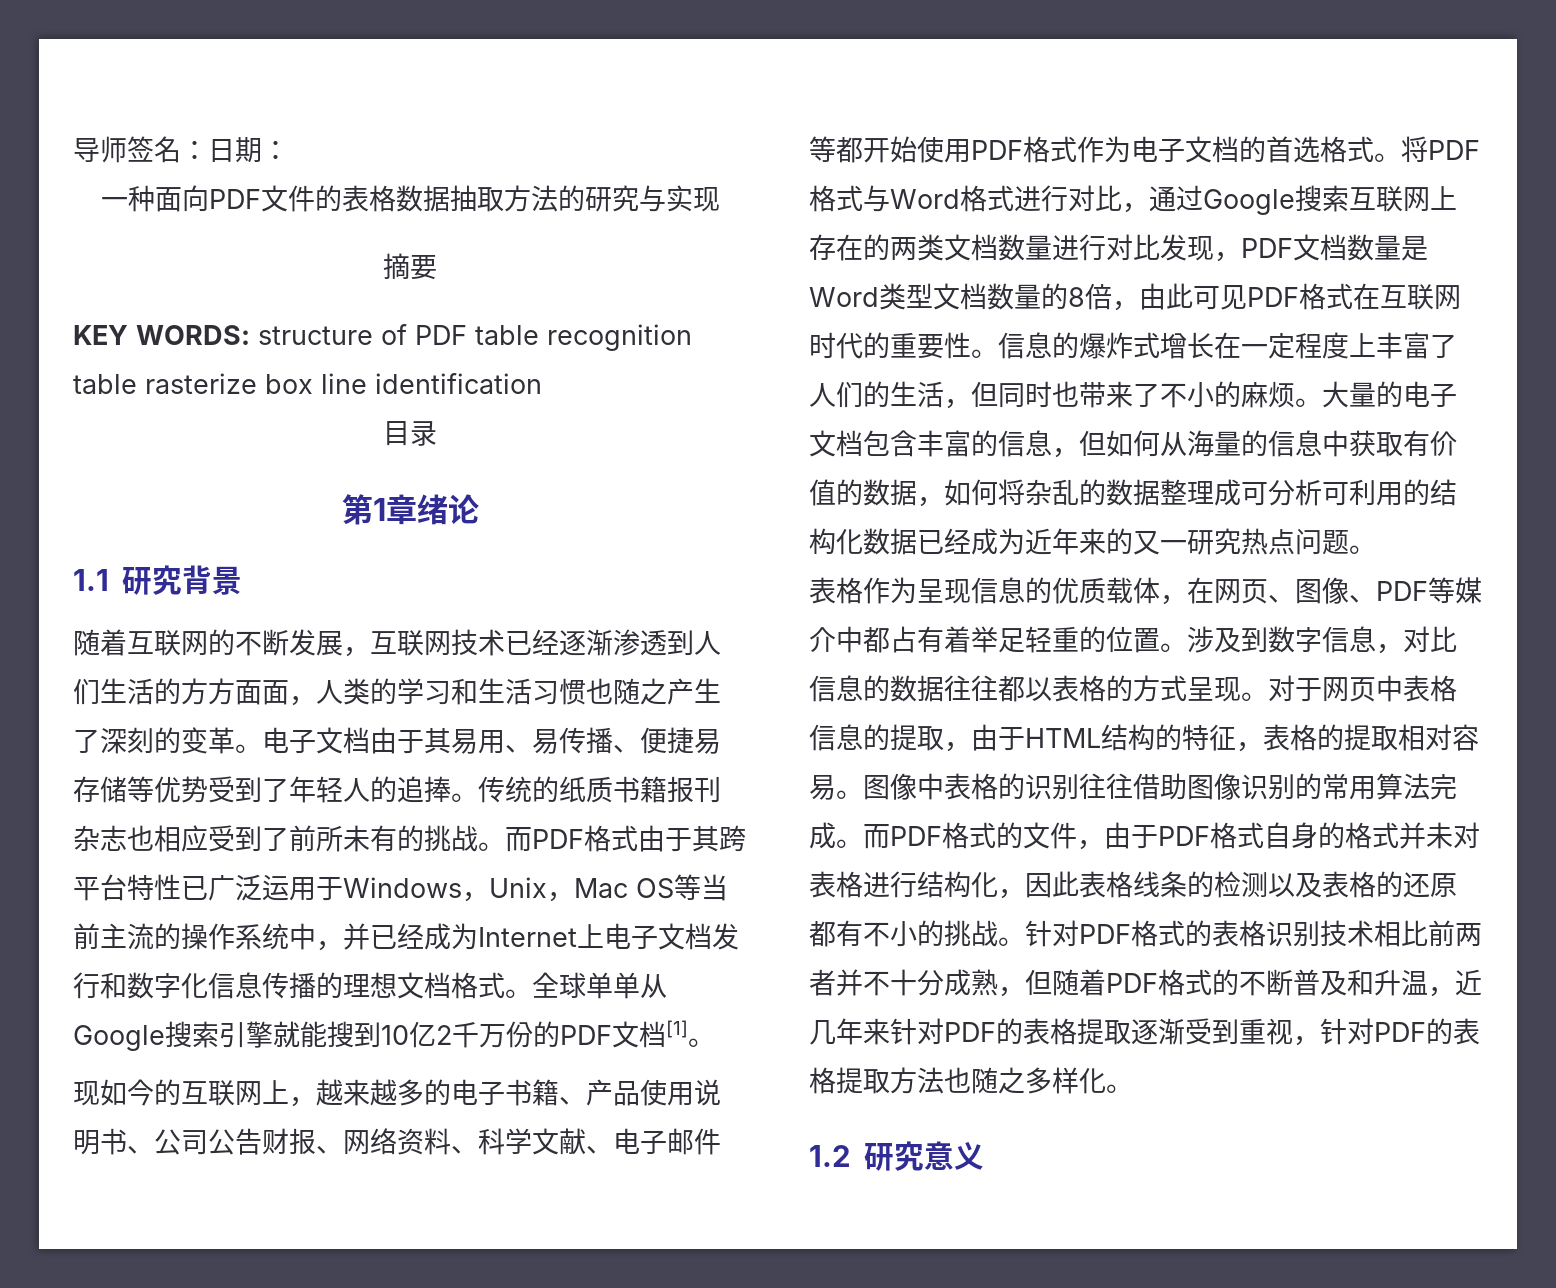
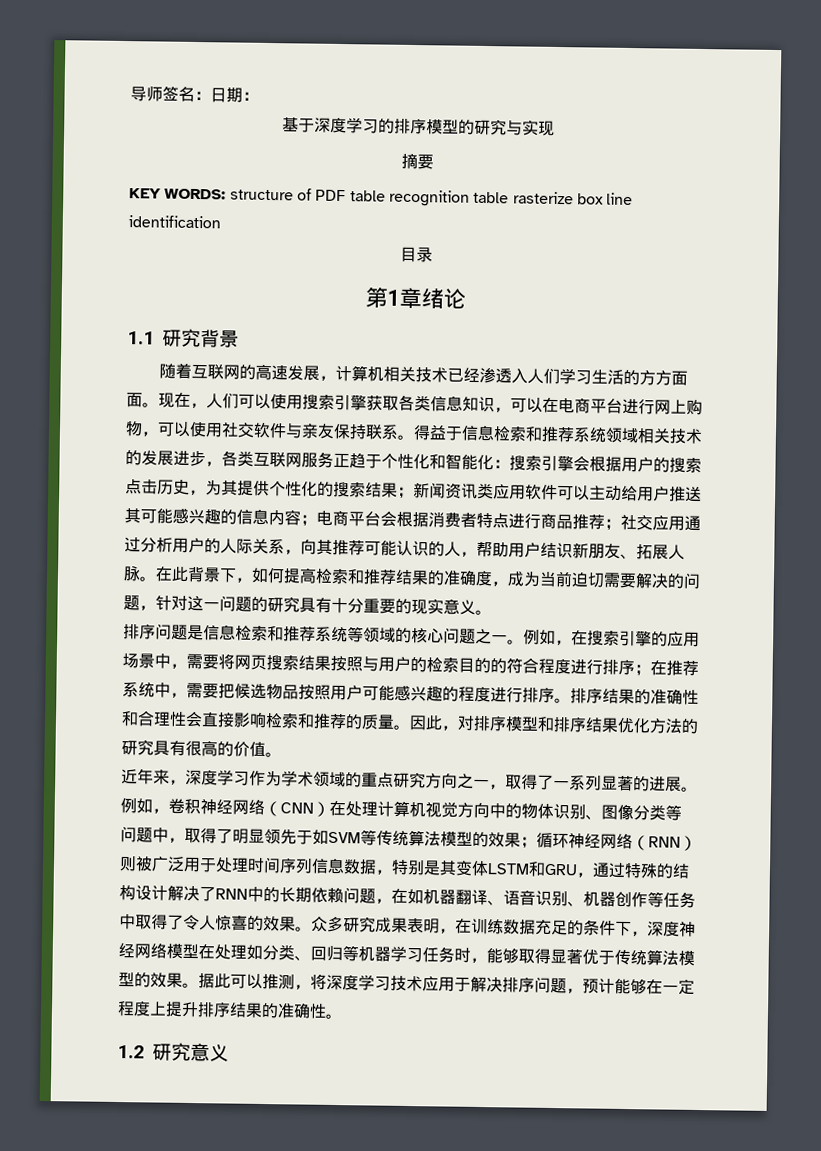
[100,185,558,212] 一种面向PDF文件的表格数据抽取方法 -> [282,117,459,135] 基于深度学习的排序模型
[235,629,721,657] [73,678,721,706] [73,727,721,754] [73,776,721,803] [73,825,746,852] [73,874,728,902] [73,923,739,951] [73,972,667,999] [73,1020,688,1051] [688,1038,715,1047] [73,1079,721,1107] [73,1128,721,1155] [809,136,1480,163] [809,185,1457,215] [809,234,1428,262] [809,283,1461,311] [809,332,1457,359] [809,381,1457,409] [809,430,1457,458] [809,479,1457,507] [809,528,1376,555] [809,577,1482,605] [809,626,1457,654] [809,675,1457,702] [809,724,1479,752] [809,773,1457,800] [809,822,1480,850] [809,871,1457,899] [809,920,1482,947] [809,969,1482,997] [809,1018,1480,1046] [809,1067,1106,1094] 不断发展，互联网技术已经逐渐渗透到人们生活的方方面面，人类的学习和生活习惯也随之产生了深刻的变革。电子文档由于其易用、易传播、便捷易存储等优势受到了年轻人的追捧。传统的纸质书籍报刊杂志也相应受到了前所未有的挑战。而PDF格式由于其跨平台特性已广泛运用于Windows，Unix，Mac OS等当前主流的操作系统中，并已经成为Internet上电子文档发行和数字化信息传播的理想文档格式。全球单单从Google搜索引擎就能搜到10亿2千万份的PDF文档[1]。 // 现如今的互联网上，越来越多的电子书籍、产品使用说明书、公司公告财报、网络资料、科学文献、电子邮件等都开始使用PDF格式作为电子文档的首选格式。将PDF格式与Word格式进行对比，通过Google搜索互联网上存在的两类文档数量进行对比发现，PDF文档数量是Word类型文档数量的8倍，由此可见PDF格式在互联网时代的重要性。信息的爆炸式增长在一定程度上丰富了人们的生活，但同时也带来了不小的麻烦。大量的电子文档包含丰富的信息，但如何从海量的信息中获取有价值的数据，如何将杂乱的数据整理成可分析可利用的结构化数据已经成为近年来的又一研究热点问题。 // 表格作为呈现信息的优质载体，在网页、图像、PDF等媒介中都占有着举足轻重的位置。涉及到数字信息，对比信息的数据往往都以表格的方式呈现。对于网页中表格信息的提取，由于HTML结构的特征，表格的提取相对容易。图像中表格的识别往往借助图像识别的常用算法完成。而PDF格式的文件，由于PDF格式自身的格式并未对表格进行结构化，因此表格线条的检测以及表格的还原都有不小的挑战。针对PDF格式的表格识别技术相比前两者并不十分成熟，但随着PDF格式的不断普及和升温，近几年来针对PDF的表格提取逐渐受到重视，针对PDF的表格提取方法也随之多样化 -> [254,363,688,386] [126,392,703,416] [125,421,703,445] [125,450,702,474] [125,479,702,502] [124,507,701,531] [124,537,685,560] [123,566,701,589] [123,595,492,616] [123,623,700,647] [122,653,699,677] [122,682,699,705] [121,710,699,734] [121,739,282,758] [121,768,698,792] [120,798,682,821] [120,826,697,851] [119,856,690,879] [119,885,696,908] [119,914,696,937] [118,943,695,966] [118,972,695,995] [117,1001,327,1019] 高速发展，计算机相关技术已经渗透入人们学习生活的方方面面。现在，人们可以使用搜索引擎获取各类信息知识，可以在电商平台进行网上购物，可以使用社交软件与亲友保持联系。得益于信息检索和推荐系统领域相关技术的发展进步，各类互联网服务正趋于个性化和智能化：搜索引擎会根据用户的搜索点击历史，为其提供个性化的搜索结果；新闻资讯类应用软件可以主动给用户推送其可能感兴趣的信息内容；电商平台会根据消费者特点进行商品推荐；社交应用通过分析用户的人际关系，向其推荐可能认识的人，帮助用户结识新朋友、拓展人脉。在此背景下，如何提高检索和推荐结果的准确度，成为当前迫切需要解决的问题，针对这一问题的研究具有十分重要的现实意义。 // 排序问题是信息检索和推荐系统等领域的核心问题之一。例如，在搜索引擎的应用场景中，需要将网页搜索结果按照与用户的检索目的的符合程度进行排序；在推荐系统中，需要把候选物品按照用户可能感兴趣的程度进行排序。排序结果的准确性和合理性会直接影响检索和推荐的质量。因此，对排序模型和排序结果优化方法的研究具有很高的价值。 // 近年来，深度学习作为学术领域的重点研究方向之一，取得了一系列显著的进展。例如，卷积神经网络（CNN）在处理计算机视觉方向中的物体识别、图像分类等问题中，取得了明显领先于如SVM等传统算法模型的效果；循环神经网络（RNN）则被广泛用于处理时间序列信息数据，特别是其变体LSTM和GRU，通过特殊的结构设计解决了RNN中的长期依赖问题，在如机器翻译、语音识别、机器创作等任务中取得了令人惊喜的效果。众多研究成果表明，在训练数据充足的条件下，深度神经网络模型在处理如分类、回归等机器学习任务时，能够取得显著优于传统算法模型的效果。据此可以推测，将深度学习技术应用于解决排序问题，预计能够在一定程度上提升排序结果的准确性

